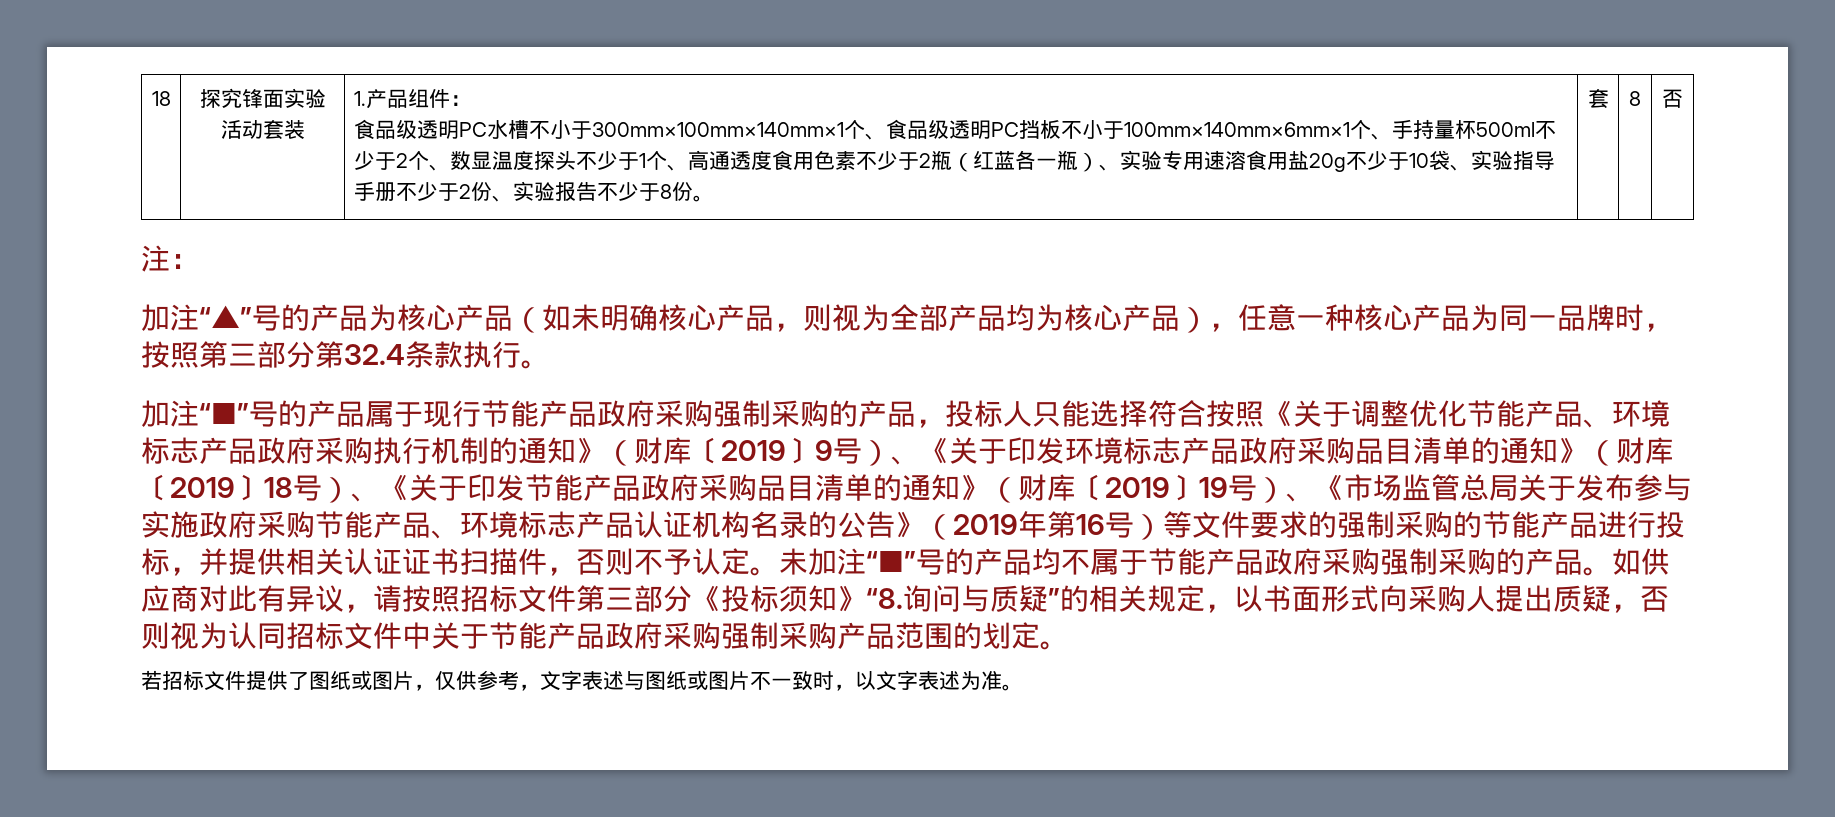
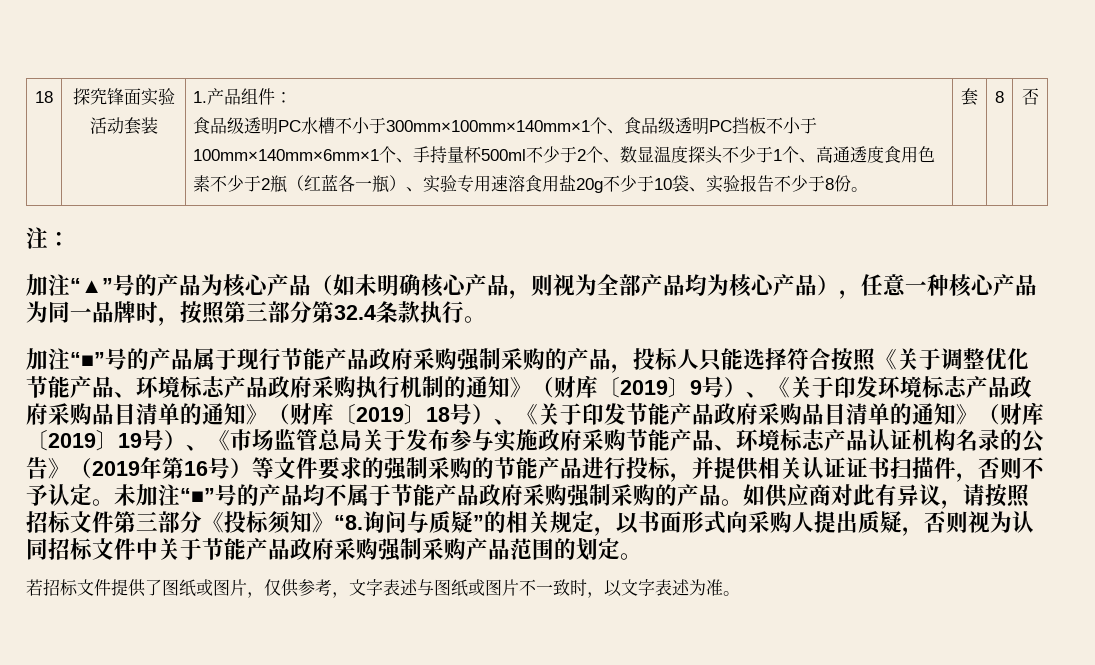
[1512,151,1555,170] [353,181,555,202] 指导手册不少于2份、实验 -> (741, 183) none

